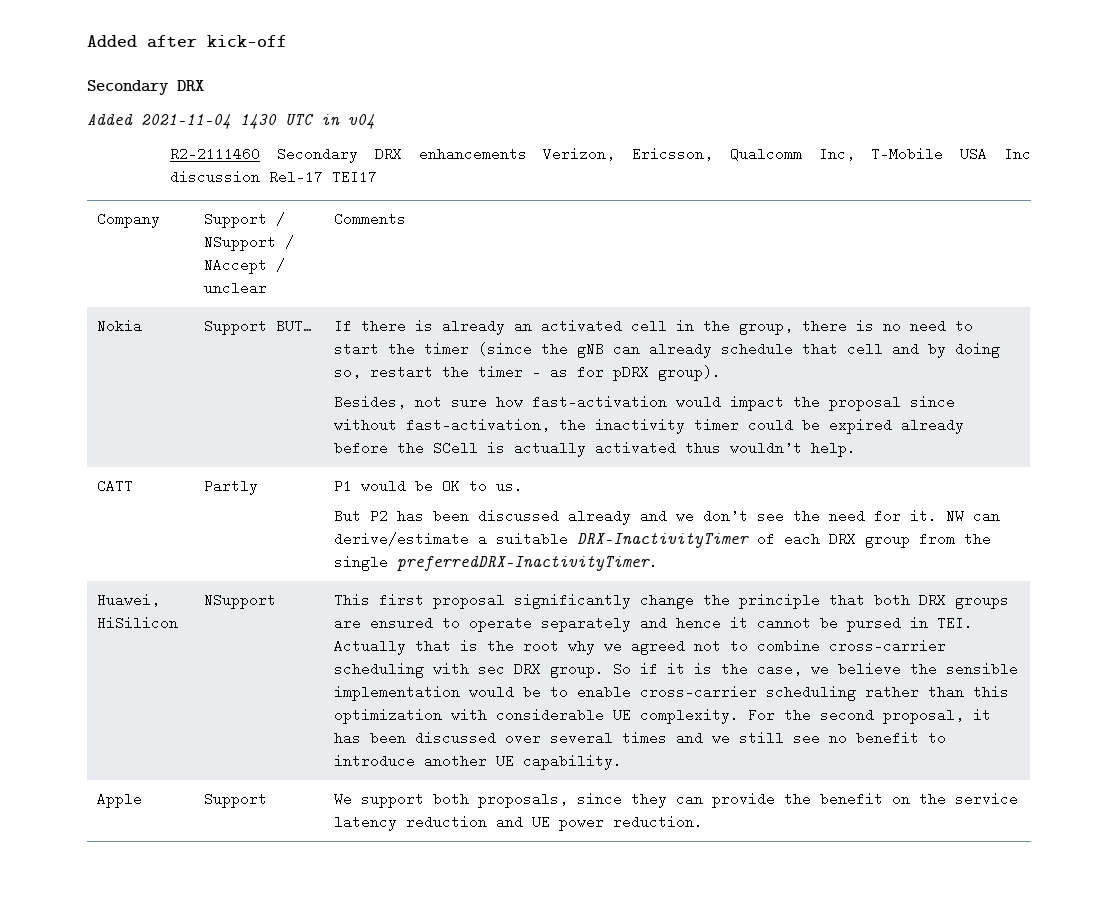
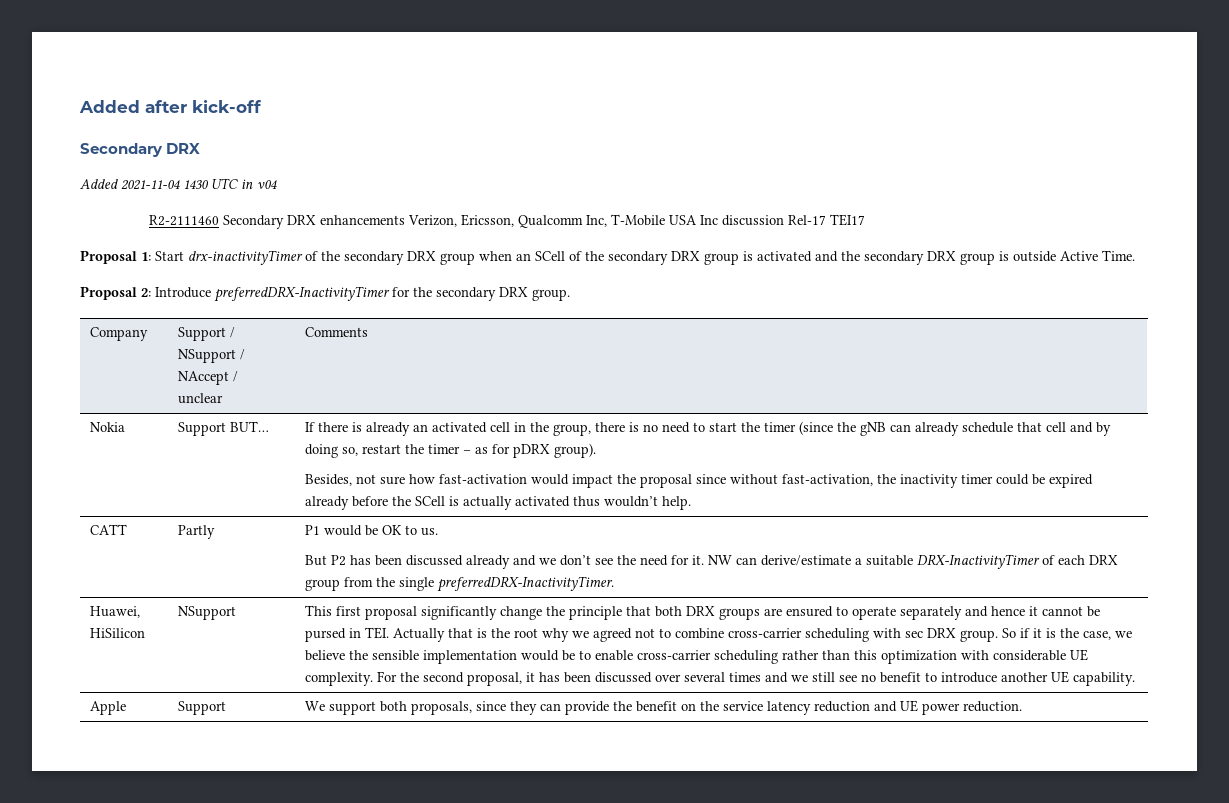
(378, 177) none -> [80,250,1135,265] [80,286,570,302] // Proposal 1: Start drx-inactivityTimer of the secondary DRX group when an SCell of the secondary DRX group is activated and the secondary DRX group is outside Active Time. // Proposal 2: Introduce preferredDRX-InactivityTimer for the secondary DRX group.

